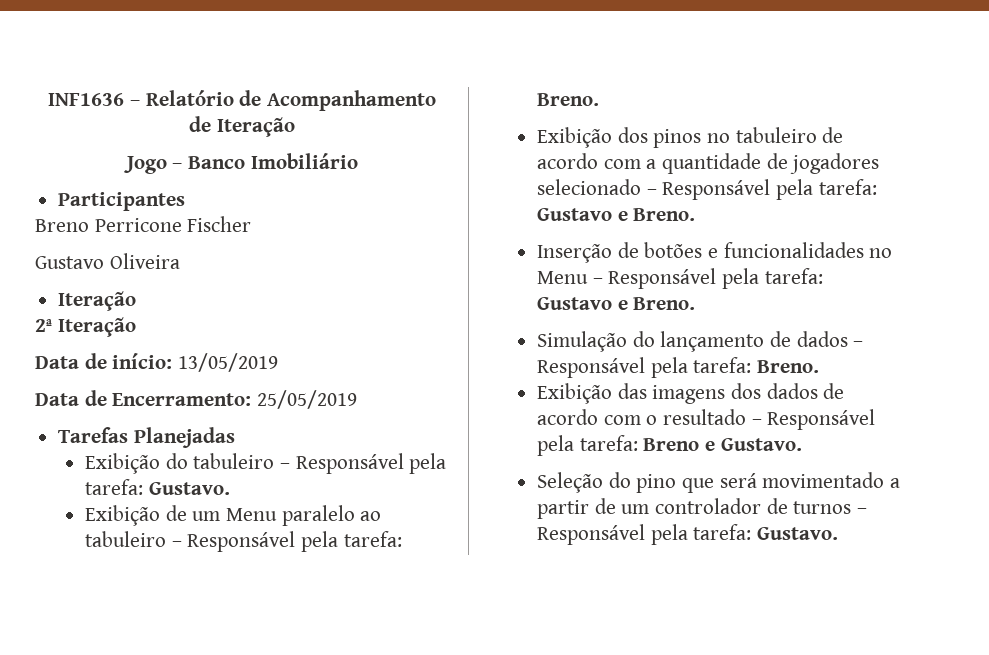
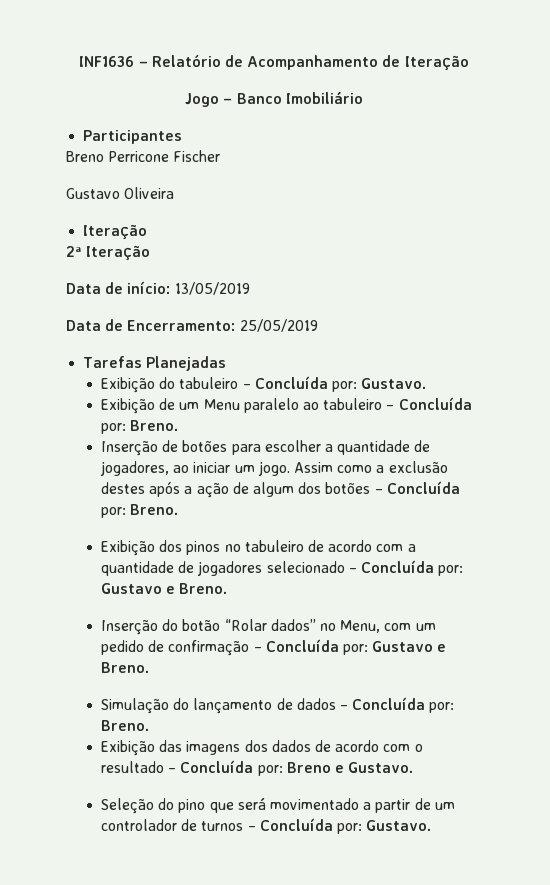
[295,453,447,474] [85,479,144,495] Responsável pela tarefa: -> [254,376,357,392] Concluída por:
[187,531,402,552] Responsável pela tarefa: -> [398,397,472,410] [101,420,179,434] [101,440,431,456] [100,461,448,476] [101,481,460,498] [101,507,127,518] Concluída por: Breno. // Inserção de botões para escolher a quantidade de jogadores, ao iniciar um jogo. Assim como a exclusão destes após a ação de algum dos botões – Concluída por:
[662,179,877,200] Responsável pela tarefa: -> [360,560,464,576] Concluída por:
[617,242,893,258] [537,268,823,289] de botões e funcionalidades no Menu – Responsável pela tarefa: -> [162,619,436,633] [101,639,368,656] do botão “Rolar dados” no Menu, com um pedido de confirmação – Concluída por:
[537,357,752,378] Responsável pela tarefa: -> [352,697,455,713] Concluída por:
[767,409,876,430] [537,435,638,456] Responsável pela tarefa: -> [180,760,283,776] Concluída por:
[537,524,752,545] Responsável pela tarefa: -> [259,818,362,834] Concluída por:

